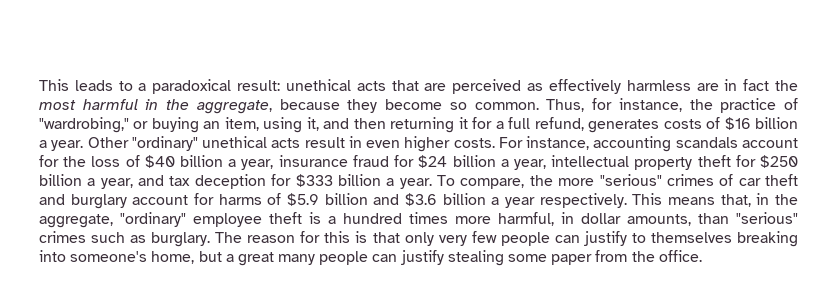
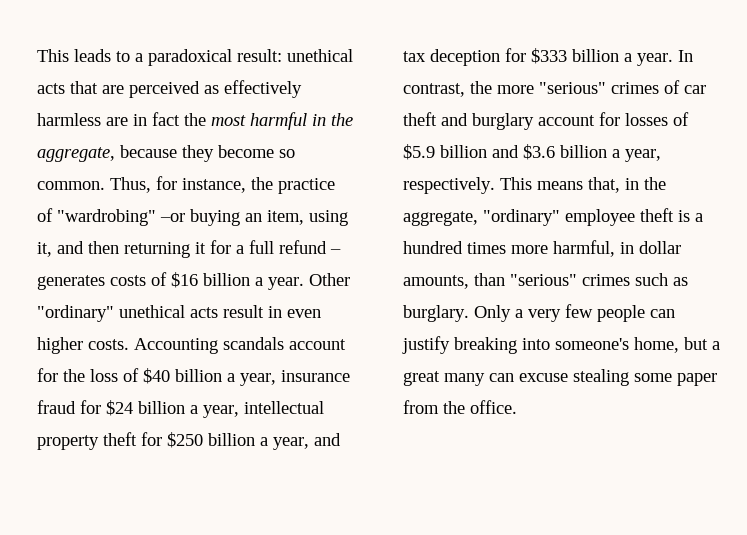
[39,117,149,133] "wardrobing," or -> [57,209,185,226] "wardrobing" –or
[534,117,584,131] refund, -> [279,240,341,254] refund –
[498,136,672,152] For instance, accounting -> [134,338,218,354] Accounting
[437,175,525,189] To compare, -> [678,50,693,62] [403,83,465,97] In contrast,
[218,194,262,205] harms -> [625,113,668,126] losses
[505,197,535,208] year -> [625,149,661,162] year,
[215,231,434,246] The reason for this is that only -> [474,305,523,322] Only a
[631,232,732,243] to themselves -> (450, 345) none
[319,250,444,265] people can justify -> [489,373,568,382] can excuse

